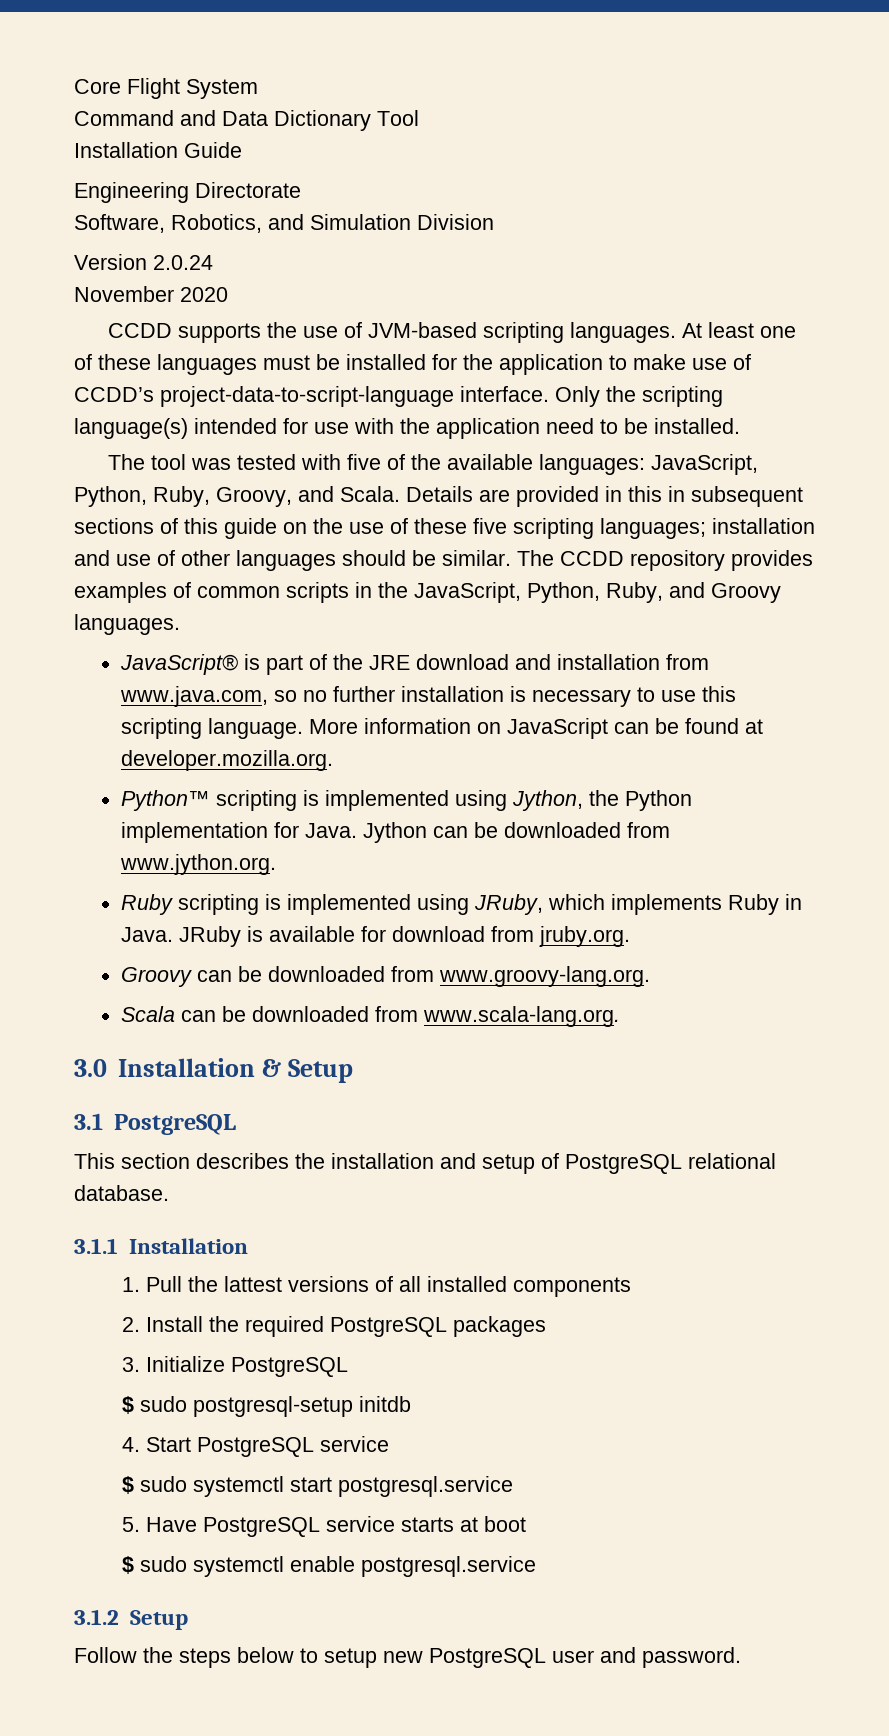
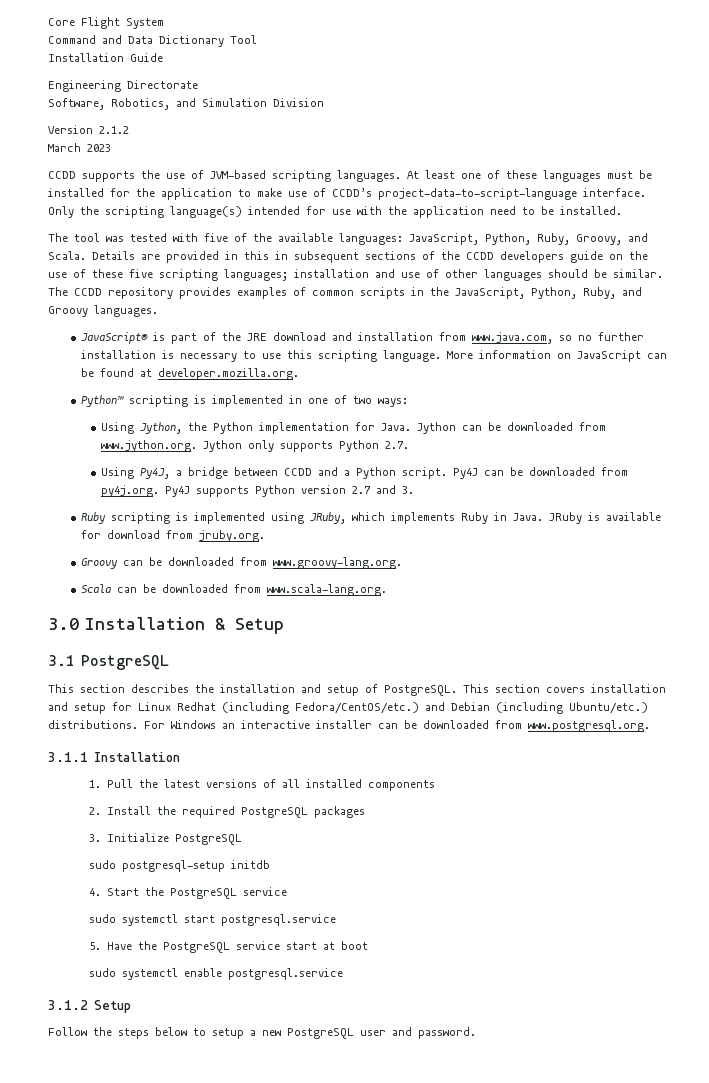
[153,255,213,270] [74,286,228,302] 2.0.24 // November 2020 -> [99,126,129,134] [48,143,111,152] 2.1.2 // March 2023
[184,518,218,534] this -> [441,251,564,263] the CCDD developers
[455,790,508,811] using -> [288,395,408,407] [101,422,135,434] in one of two ways: // Using
(277, 864) none -> [203,440,410,452] [101,467,629,479] [101,485,415,497] Jython only supports Python 2.7. // Using Py4J, a bridge between CCDD and a Python script. Py4J can be downloaded from py4j.org. Py4J supports Python version 2.7 and 3.
[565,1153,776,1174] [74,1185,169,1201] PostgreSQL relational database. -> [384,684,666,696] [48,702,648,714] [48,720,650,732] PostgreSQL. This section covers installation and setup for Linux Redhat (including Fedora/CentOS/etc.) and Debian (including Ubuntu/etc.) distributions. For Windows an interactive installer can be downloaded from www.postgresql.org.
[223,1276,282,1292] lattest -> [163,779,200,788] latest
[121,1396,134,1414] $ -> (242, 839) none
(191, 1444) none -> [144,887,164,896] the
[121,1476,134,1494] $ -> (287, 891) none
[202,1516,454,1537] PostgreSQL service starts -> [137,941,317,953] the PostgreSQL service start
[121,1556,134,1574] $ -> (368, 945) none
(377, 1658) none -> [250,1030,256,1036] a

